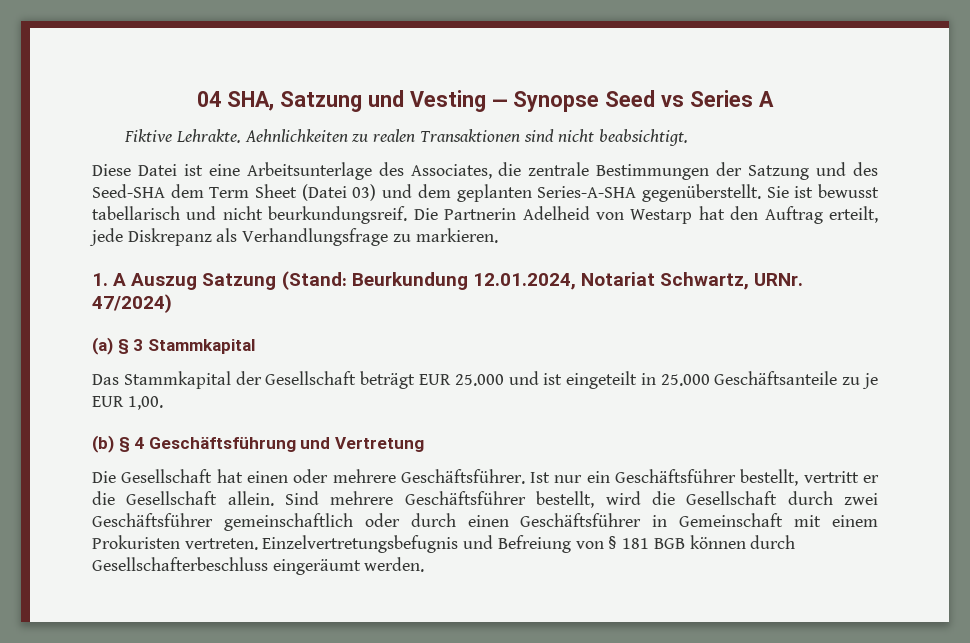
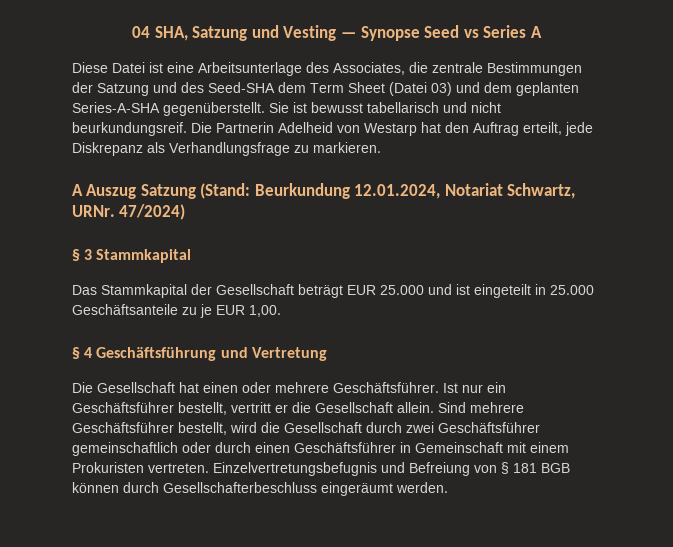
[124,129,688,146] // Fiktive Lehrakte. Aehnlichkeiten zu realen Transaktionen sind nicht beabsichtigt. -> (542, 32) none
[92,273,108,286] 1. -> (381, 147) none
[92,337,113,355] (a) -> (186, 212) none
[92,435,114,453] (b) -> (281, 311) none

